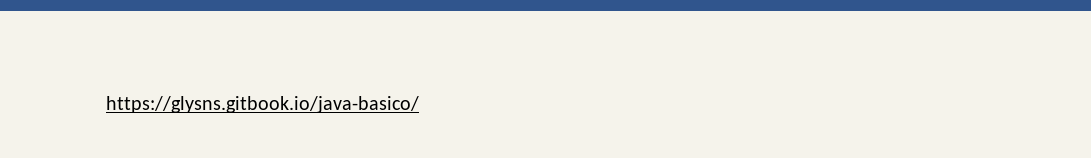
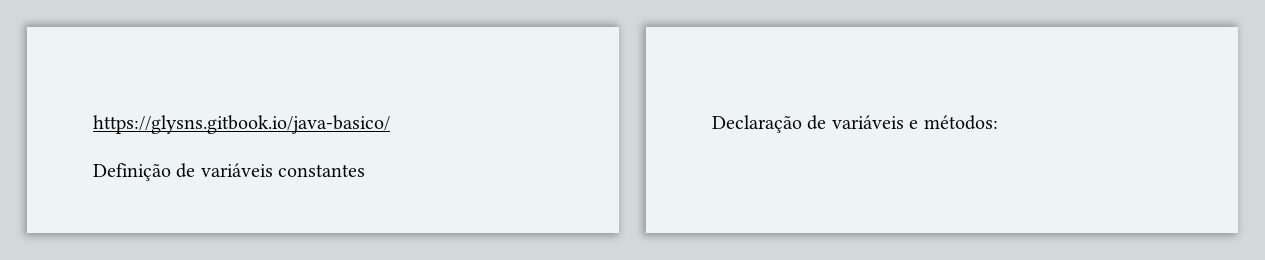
(419, 104) none -> [93,163,366,181] [712,115,998,133] // Definição de variáveis constantes // Declaração de variáveis e métodos:

